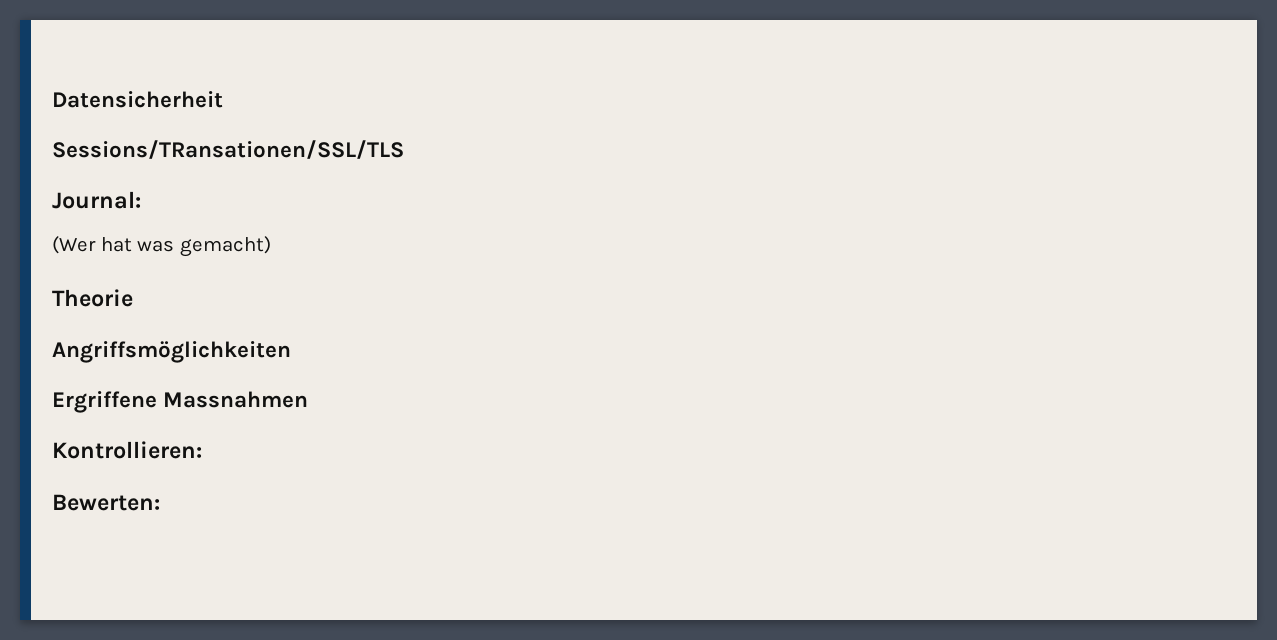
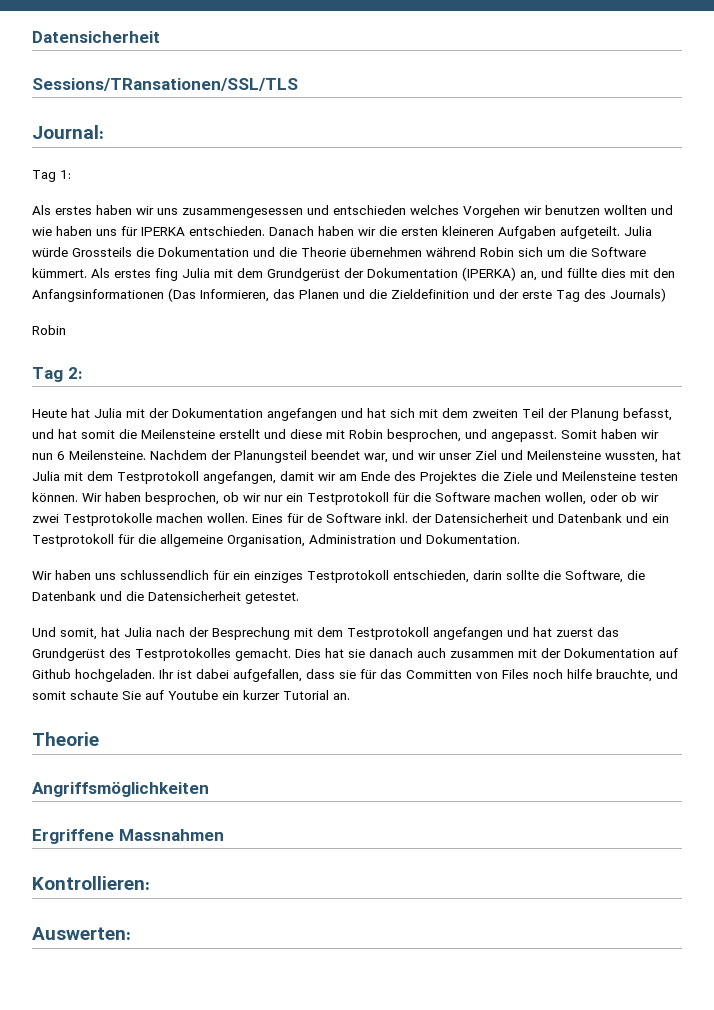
[52,236,271,257] (Wer hat was gemacht) -> [32,170,71,182] [32,205,673,218] [32,226,652,239] [32,247,646,257] [32,267,675,281] [32,288,666,302] [32,325,66,335] [32,367,83,382] [32,408,672,421] [32,429,659,442] [32,450,681,463] [32,471,678,484] [32,492,659,505] [32,513,669,526] [32,534,520,547] [32,570,645,583] [32,591,299,604] [32,627,619,640] [32,648,678,661] [32,669,678,682] [32,690,350,700] Tag 1: // Als erstes haben wir uns zusammengesessen und entschieden welches Vorgehen wir benutzen wollten und wie haben uns für IPERKA entschieden. Danach haben wir die ersten kleineren Aufgaben aufgeteilt. Julia würde Grossteils die Dokumentation und die Theorie übernehmen während Robin sich um die Software kümmert. Als erstes fing Julia mit dem Grundgerüst der Dokumentation (IPERKA) an, und füllte dies mit den Anfangsinformationen (Das Informieren, das Planen und die Zieldefinition und der erste Tag des Journals) // Robin // Tag 2: // Heute hat Julia mit der Dokumentation angefangen und hat sich mit dem zweiten Teil der Planung befasst, und hat somit die Meilensteine erstellt und diese mit Robin besprochen, und angepasst. Somit haben wir nun 6 Meilensteine. Nachdem der Planungsteil beendet war, und wir unser Ziel und Meilensteine wussten, hat Julia mit dem Testprotokoll angefangen, damit wir am Ende des Projektes die Ziele und Meilensteine testen können. Wir haben besprochen, ob wir nur ein Testprotokoll für die Software machen wollen, oder ob wir zwei Testprotokolle machen wollen. Eines für de Software inkl. der Datensicherheit und Datenbank und ein Testprotokoll für die allgemeine Organisation, Administration und Dokumentation. // Wir haben uns schlussendlich für ein einziges Testprotokoll entschieden, darin sollte die Software, die Datenbank und die Datensicherheit getestet. // Und somit, hat Julia nach der Besprechung mit dem Testprotokoll angefangen und hat zuerst das Grundgerüst des Testprotokolles gemacht. Dies hat sie danach auch zusammen mit der Dokumentation auf Github hochgeladen. Ihr ist dabei aufgefallen, dass sie für das Committen von Files noch hilfe brauchte, und somit schaute Sie auf Youtube ein kurzer Tutorial an.
[52,494,160,511] Bewerten: -> [32,927,131,940] Auswerten:

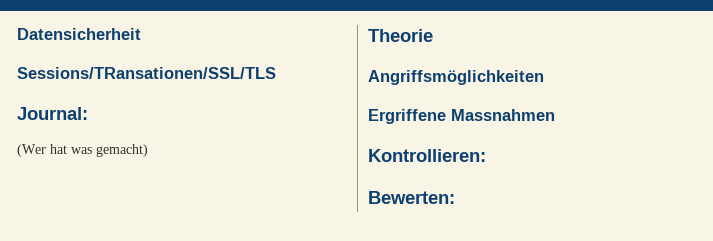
[32,170,71,182] [32,205,673,218] [32,226,652,239] [32,247,646,257] [32,267,675,281] [32,288,666,302] [32,325,66,335] [32,367,83,382] [32,408,672,421] [32,429,659,442] [32,450,681,463] [32,471,678,484] [32,492,659,505] [32,513,669,526] [32,534,520,547] [32,570,645,583] [32,591,299,604] [32,627,619,640] [32,648,678,661] [32,669,678,682] [32,690,350,700] Tag 1: // Als erstes haben wir uns zusammengesessen und entschieden welches Vorgehen wir benutzen wollten und wie haben uns für IPERKA entschieden. Danach haben wir die ersten kleineren Aufgaben aufgeteilt. Julia würde Grossteils die Dokumentation und die Theorie übernehmen während Robin sich um die Software kümmert. Als erstes fing Julia mit dem Grundgerüst der Dokumentation (IPERKA) an, und füllte dies mit den Anfangsinformationen (Das Informieren, das Planen und die Zieldefinition und der erste Tag des Journals) // Robin // Tag 2: // Heute hat Julia mit der Dokumentation angefangen und hat sich mit dem zweiten Teil der Planung befasst, und hat somit die Meilensteine erstellt und diese mit Robin besprochen, und angepasst. Somit haben wir nun 6 Meilensteine. Nachdem der Planungsteil beendet war, und wir unser Ziel und Meilensteine wussten, hat Julia mit dem Testprotokoll angefangen, damit wir am Ende des Projektes die Ziele und Meilensteine testen können. Wir haben besprochen, ob wir nur ein Testprotokoll für die Software machen wollen, oder ob wir zwei Testprotokolle machen wollen. Eines für de Software inkl. der Datensicherheit und Datenbank und ein Testprotokoll für die allgemeine Organisation, Administration und Dokumentation. // Wir haben uns schlussendlich für ein einziges Testprotokoll entschieden, darin sollte die Software, die Datenbank und die Datensicherheit getestet. // Und somit, hat Julia nach der Besprechung mit dem Testprotokoll angefangen und hat zuerst das Grundgerüst des Testprotokolles gemacht. Dies hat sie danach auch zusammen mit der Dokumentation auf Github hochgeladen. Ihr ist dabei aufgefallen, dass sie für das Committen von Files noch hilfe brauchte, und somit schaute Sie auf Youtube ein kurzer Tutorial an. -> [17,144,148,157] (Wer hat was gemacht)
[32,927,131,940] Auswerten: -> [368,191,455,204] Bewerten:

